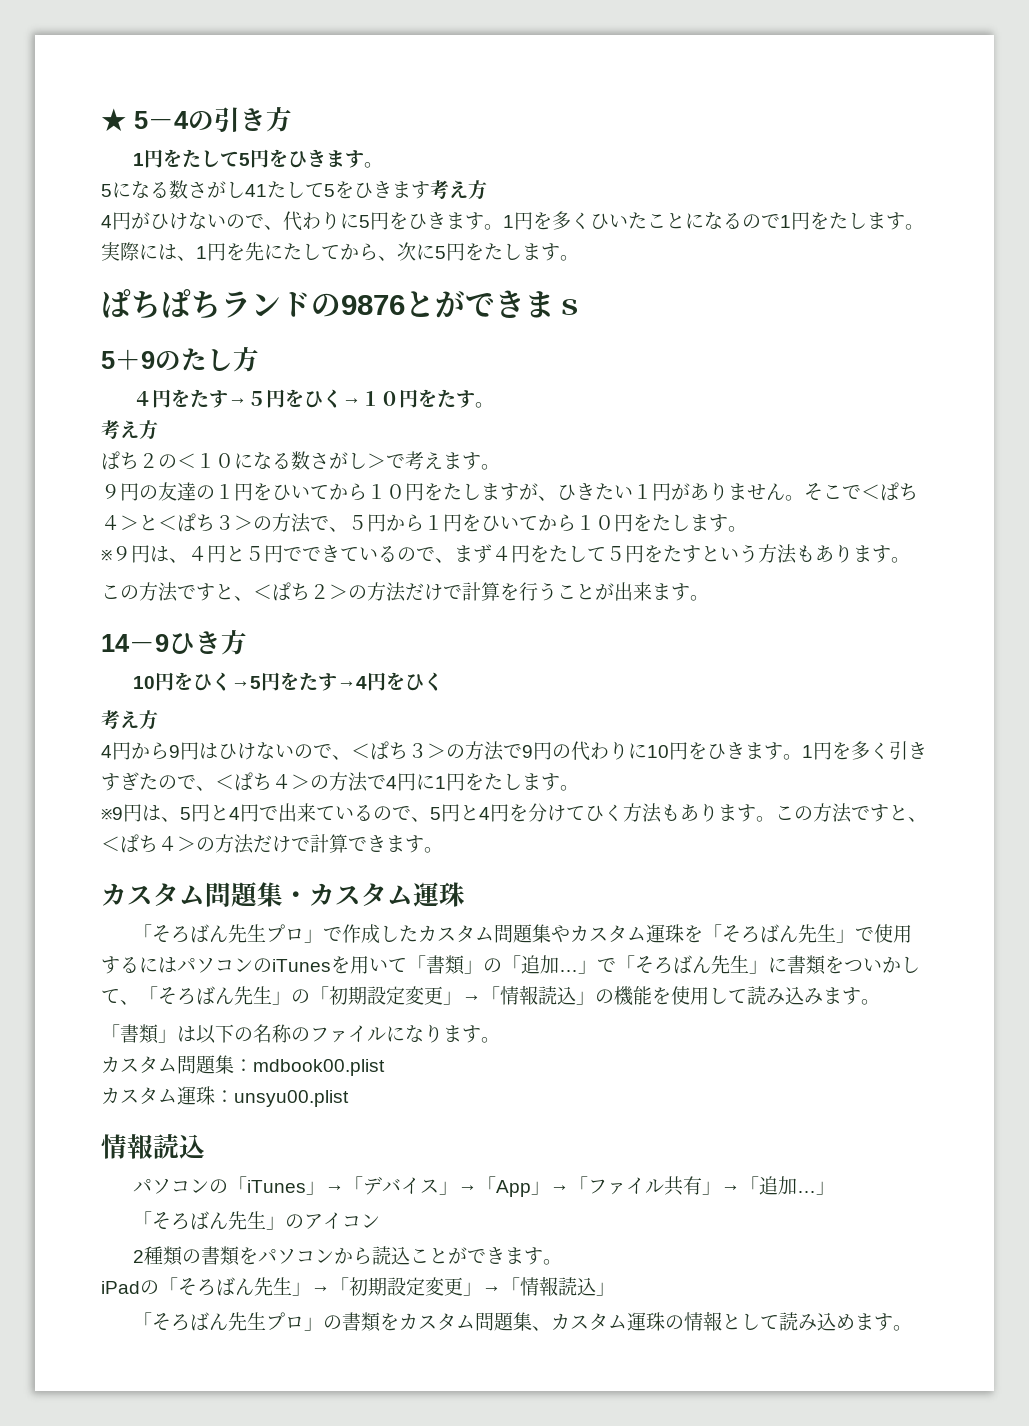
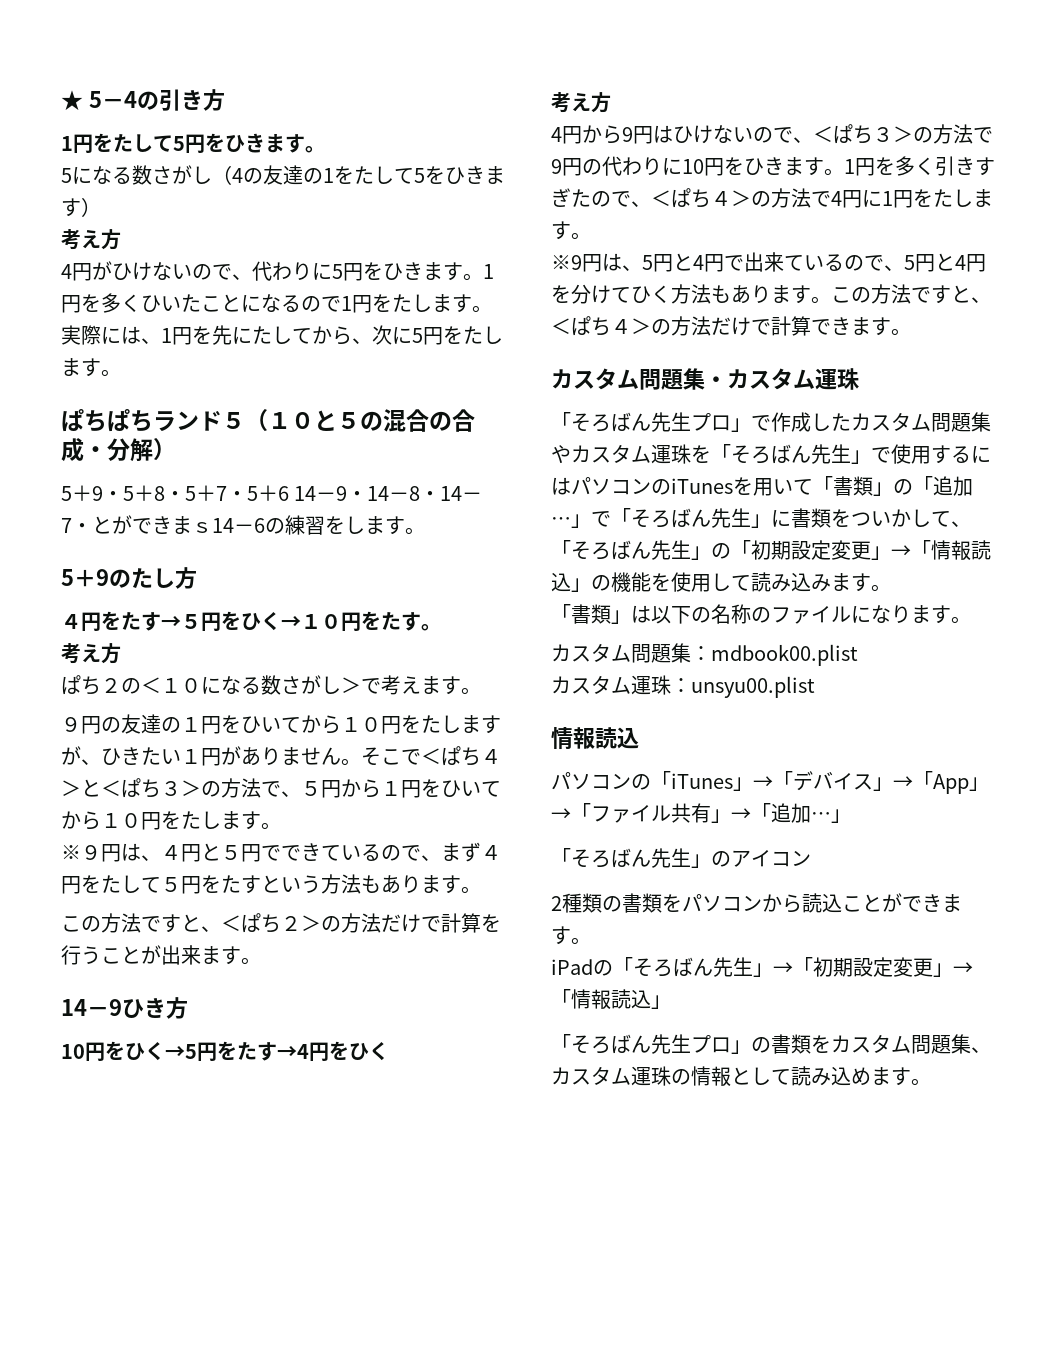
[245,184,267,197] 41 -> [212,165,354,185] （4の友達の1を
(430, 190) none -> [81,197,101,217] ） //
[311,290,585,318] の9876とができまｓ -> [222,409,475,432] [61,438,176,462] [61,485,483,501] [61,515,425,535] ５（１０と５の混合の合成・分解） // 5＋9・5＋8・5＋7・5＋6 14－9・14－8・14－7・とができまｓ14－6の練習をします。

